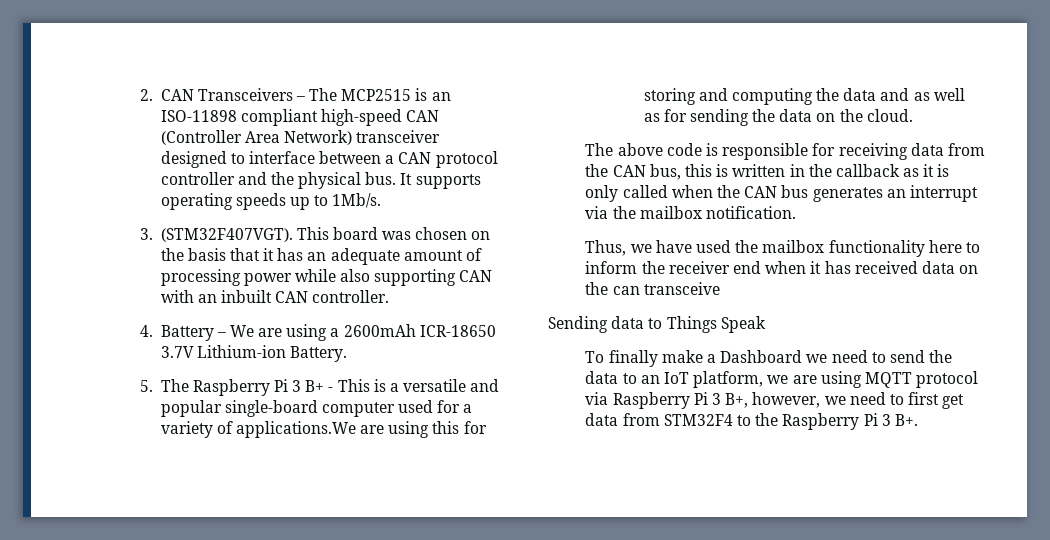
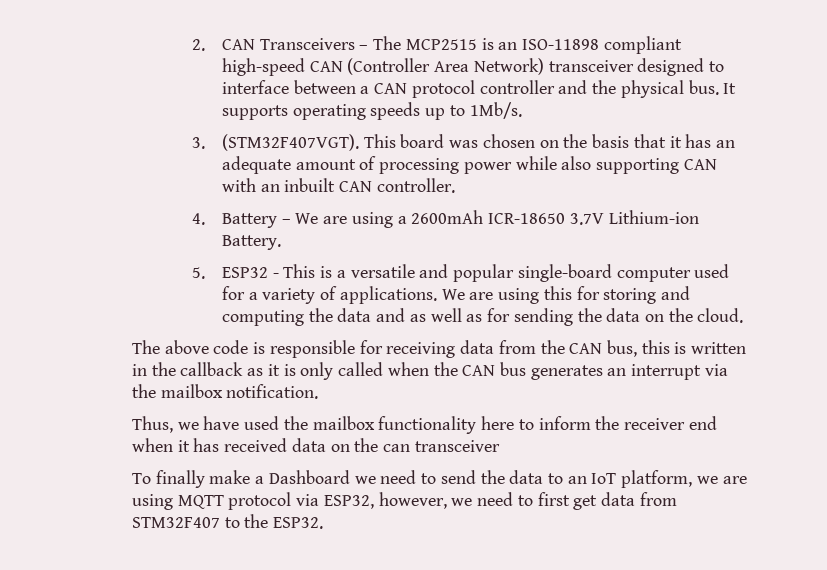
[160,379,325,396] The Raspberry Pi 3 B+ -> [222,267,269,278] ESP32
[235,421,356,438] applications.We -> [339,286,465,304] applications. We
[643,282,720,295] [548,316,766,333] transceive // Sending data to Things Speak -> [414,440,500,452] transceiver
[612,392,749,409] Raspberry Pi 3 B+, -> [323,495,374,509] ESP32,
[663,414,733,426] STM32F4 -> [132,517,221,528] STM32F407
[782,413,918,430] Raspberry Pi 3 B+. -> [273,517,324,529] ESP32.

